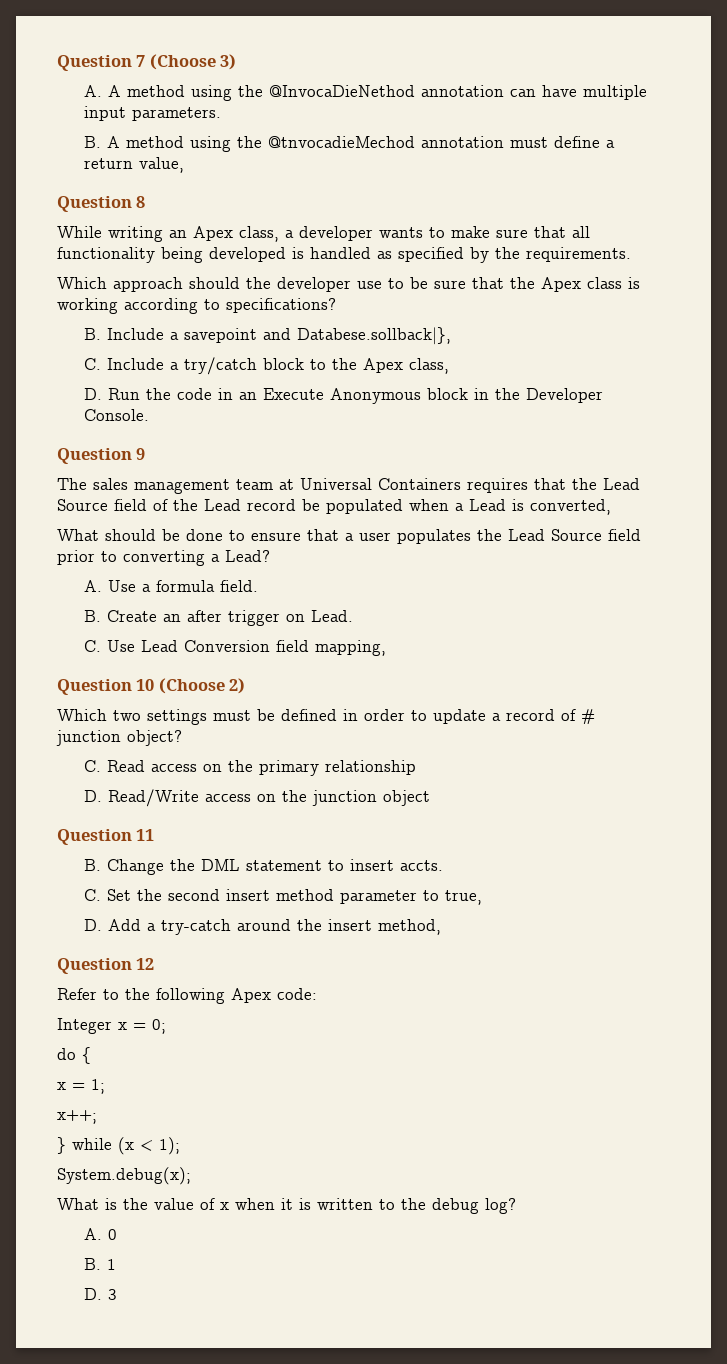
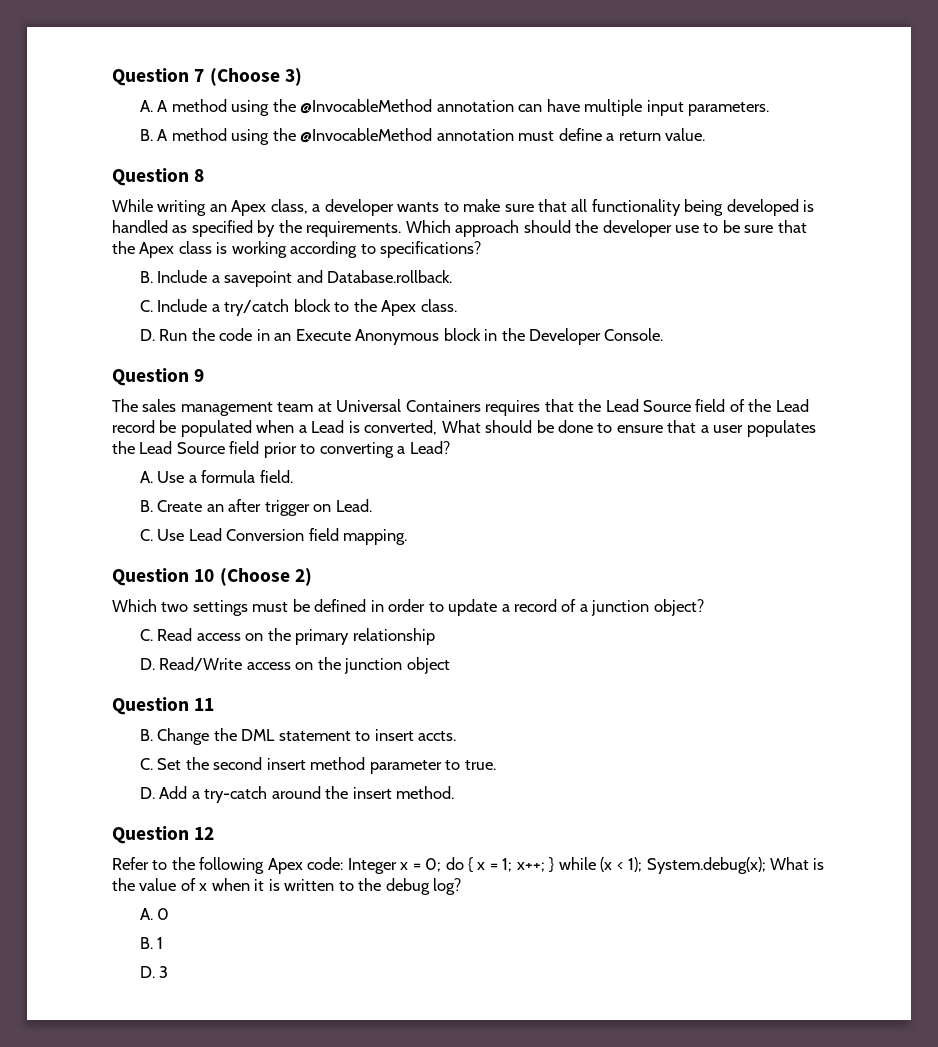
[269,85,416,97] @InvocaDieNethod -> [300,99,433,114] @InvocableMethod
[268,136,416,148] @tnvocadieMechod -> [300,128,433,143] @InvocableMethod
[139,157,185,173] value, -> [665,128,706,141] value.
(631, 254) // -> (402, 229) none
[297,327,452,345] Databese.sollback|}, -> [327,270,453,283] Database.rollback.
[409,358,450,374] class, -> [420,299,457,312] class.
(611, 507) // -> (438, 427) none
[315,640,387,656] mapping, -> [343,529,408,545] mapping.
[581,709,595,724] # -> [579,604,588,612] a
[445,890,483,905] true, -> [464,760,496,770] true.
[378,919,442,935] method, -> [396,786,455,799] method.
(317, 994) // -> (344, 863) none
(166, 1026) // -> (442, 865) none
(91, 1055) // -> (474, 865) none
(105, 1086) // -> (513, 865) none
(97, 1117) // -> (545, 867) none
(180, 1146) // -> (643, 864) none
(191, 1176) // -> (766, 865) none

